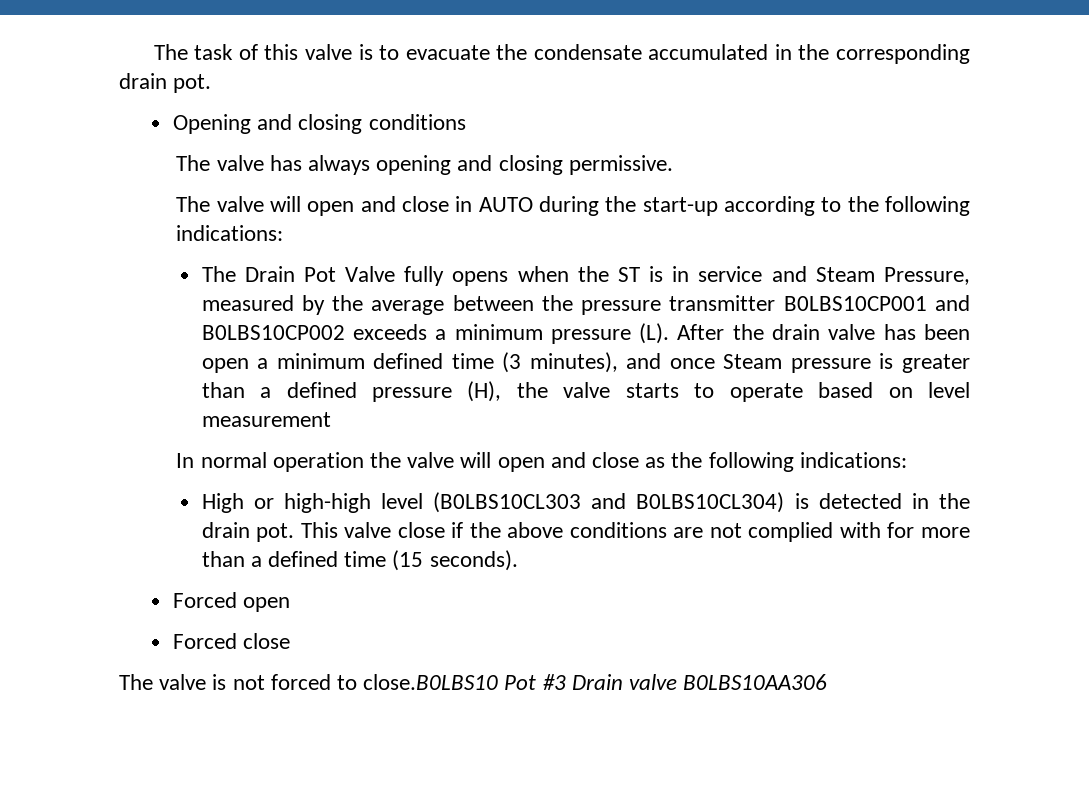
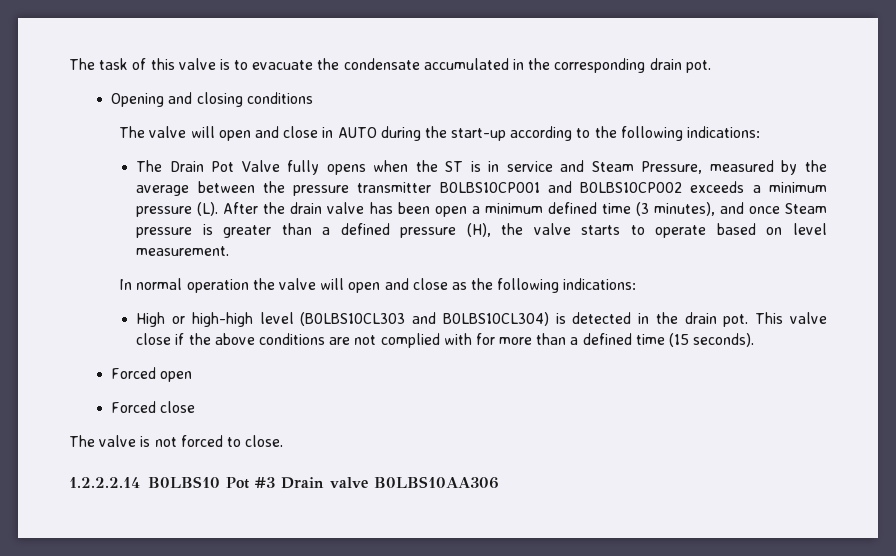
[176,155,673,175] // The valve has always opening and closing permissive. -> (313, 98) none
[201,412,331,427] measurement -> [136,246,230,256] measurement.
[363,674,499,690] close.B0LBS10 -> [245,435,284,447] [69,476,220,488] close. // 1.2.2.2.14 B0LBS10

